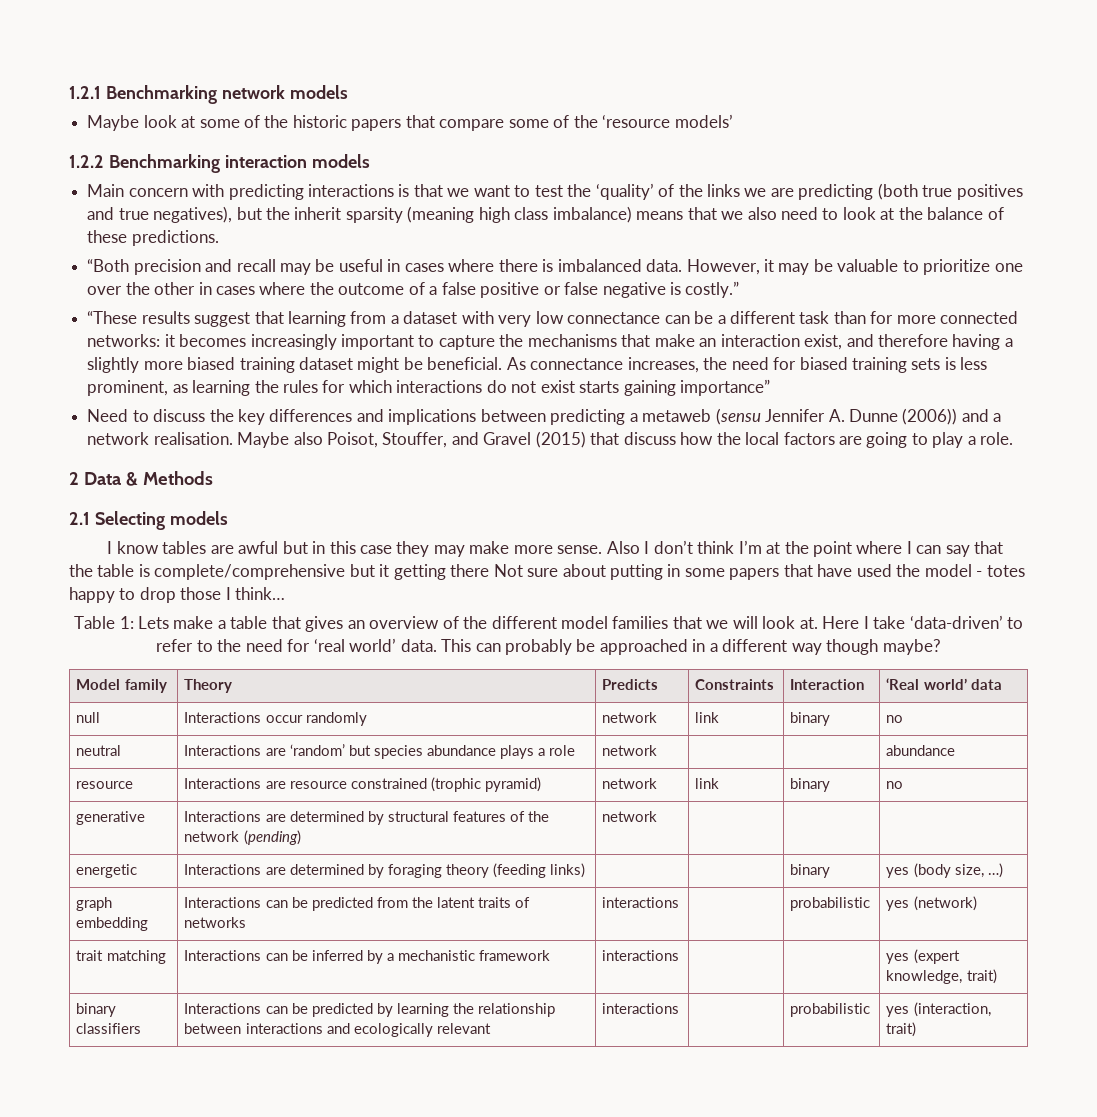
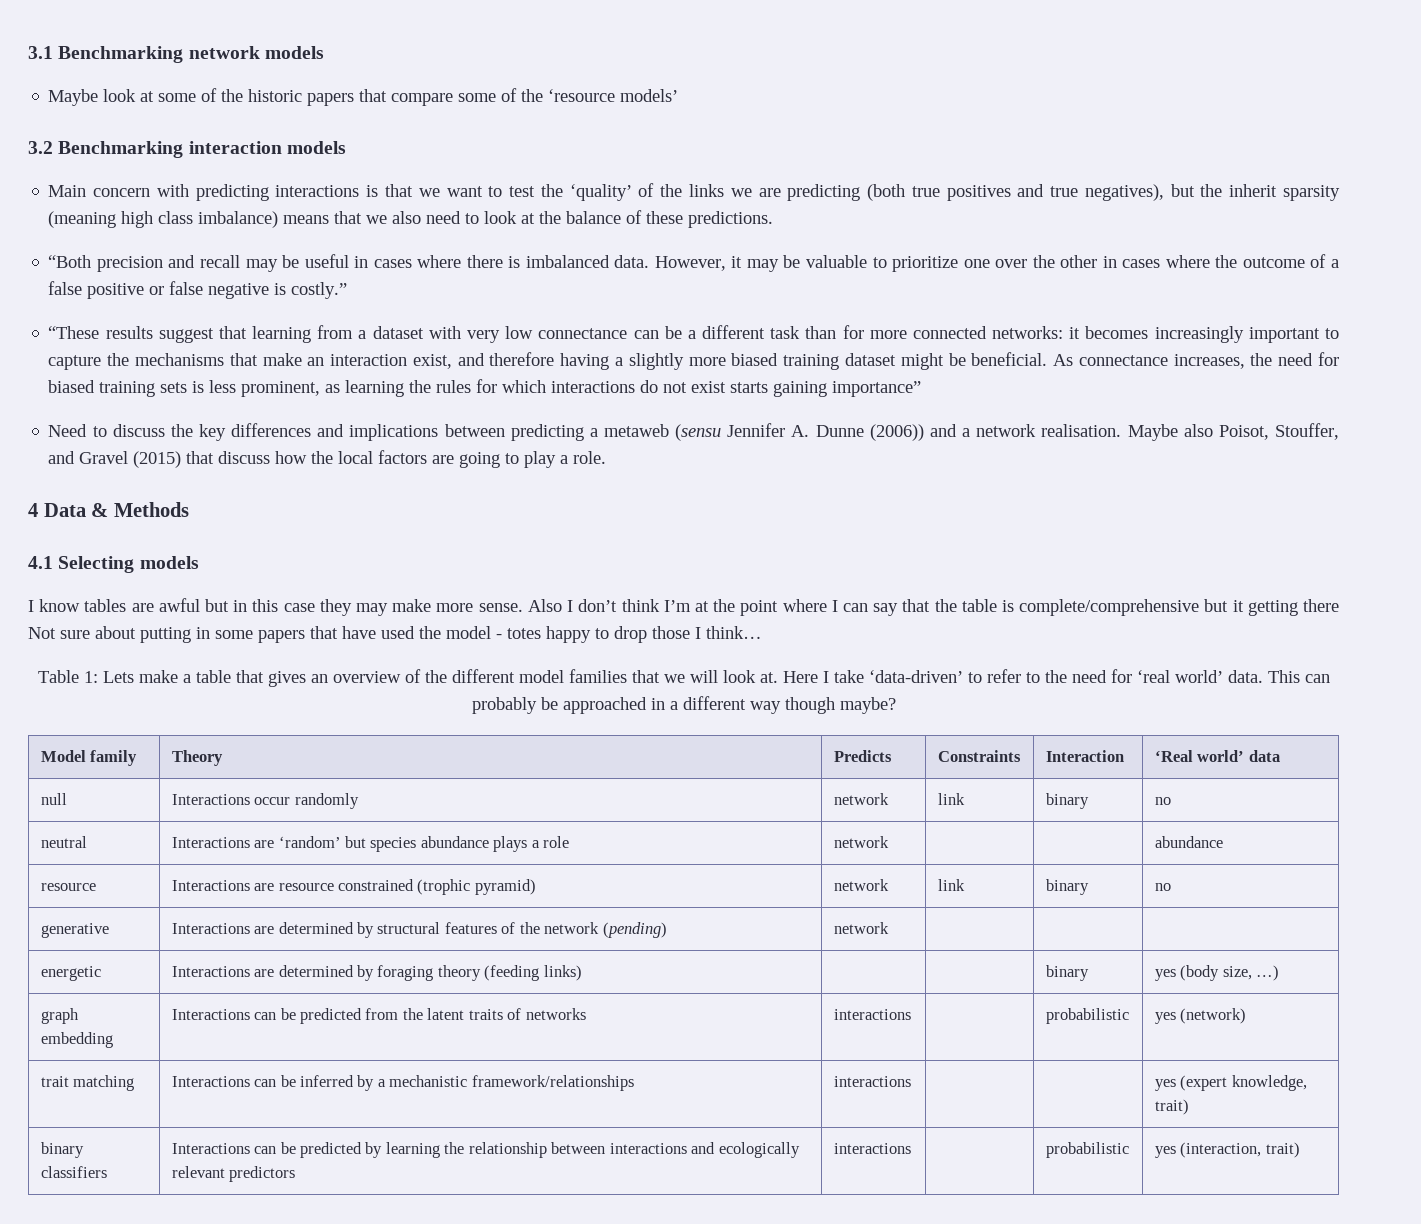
[69,86,101,99] 1.2.1 -> [28,46,53,59] 3.1
[69,155,104,168] 1.2.2 -> [28,141,53,154] 3.2
[69,472,79,485] 2 -> [28,503,38,517] 4
[69,512,90,525] 2.1 -> [28,556,53,569] 4.1
[478,950,550,961] framework -> [471,1075,634,1091] framework/relationships
(491, 1028) none -> [229,1166,296,1182] predictors

